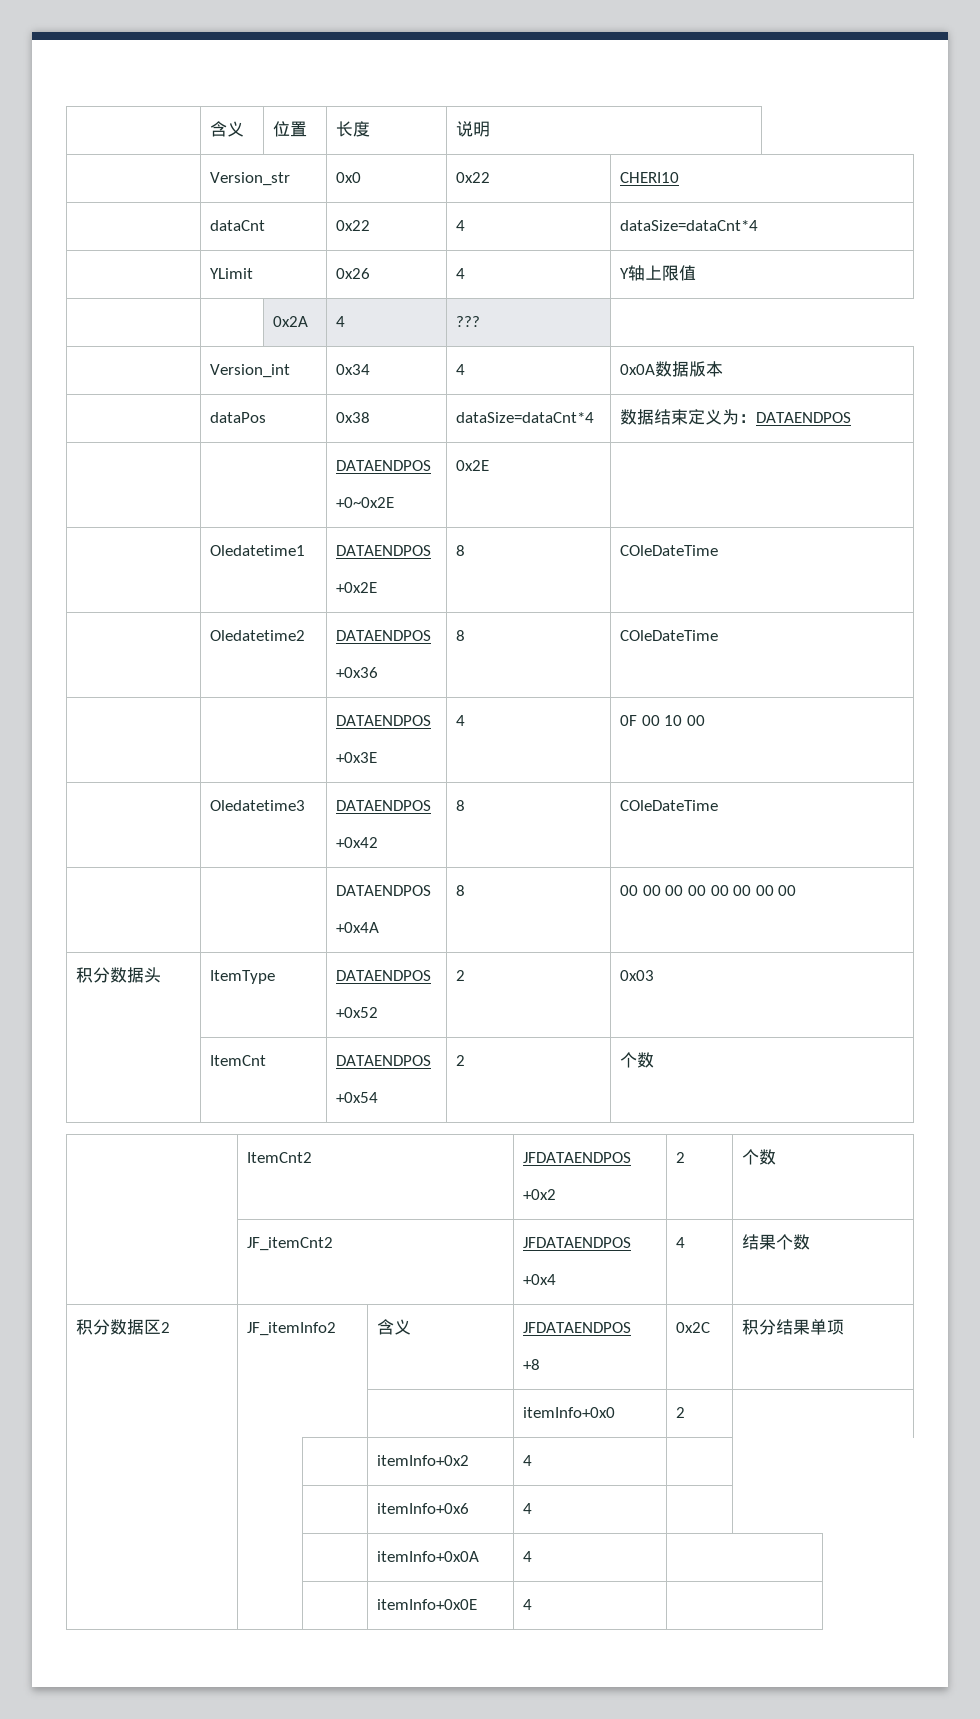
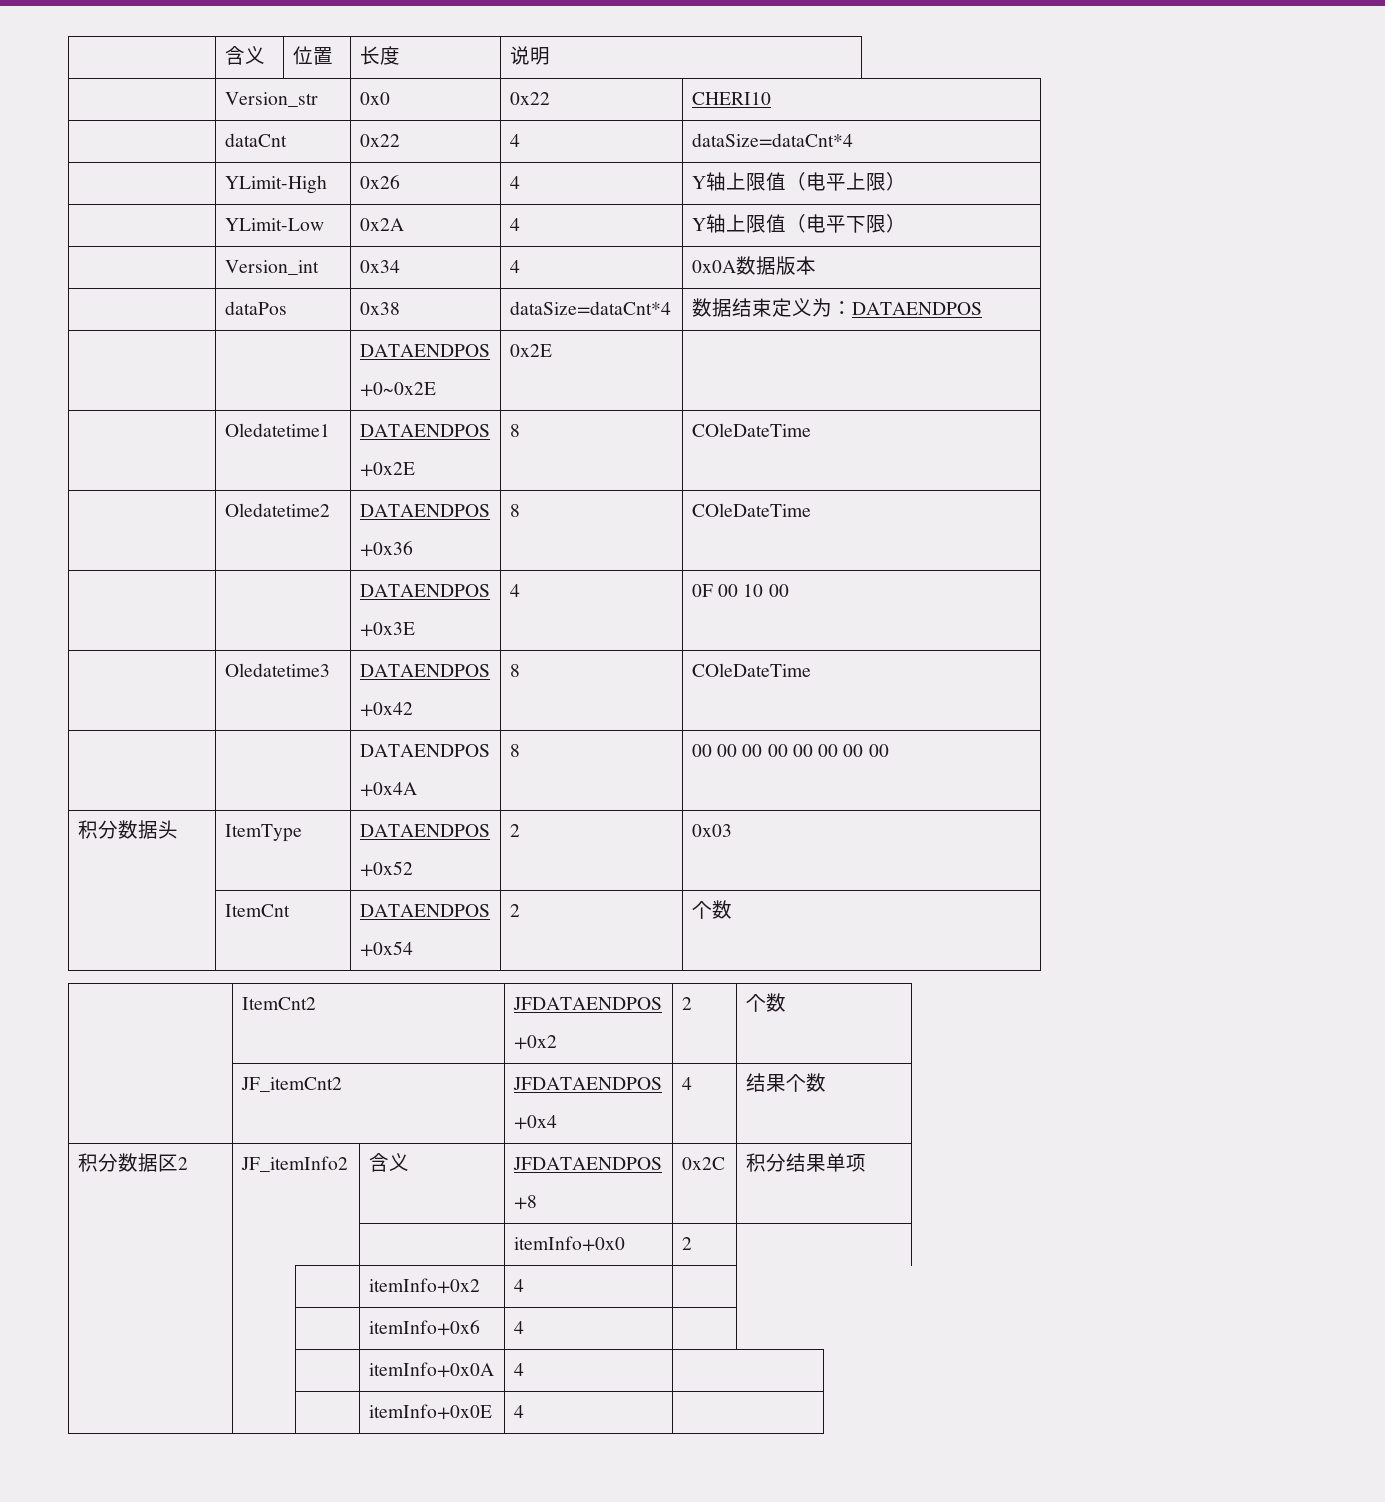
[210,268,254,279] YLimit -> [224,175,327,194] YLimit-High
[273,316,309,327] [336,316,346,327] [456,316,481,327] // | | 0x2A | 4 | ??? -> [785,172,906,191] [224,218,324,231] [359,218,404,231] [509,218,520,231] [691,214,906,233] （电平上限） // | YLimit-Low | 0x2A | 4 | Y轴上限值（电平下限）

